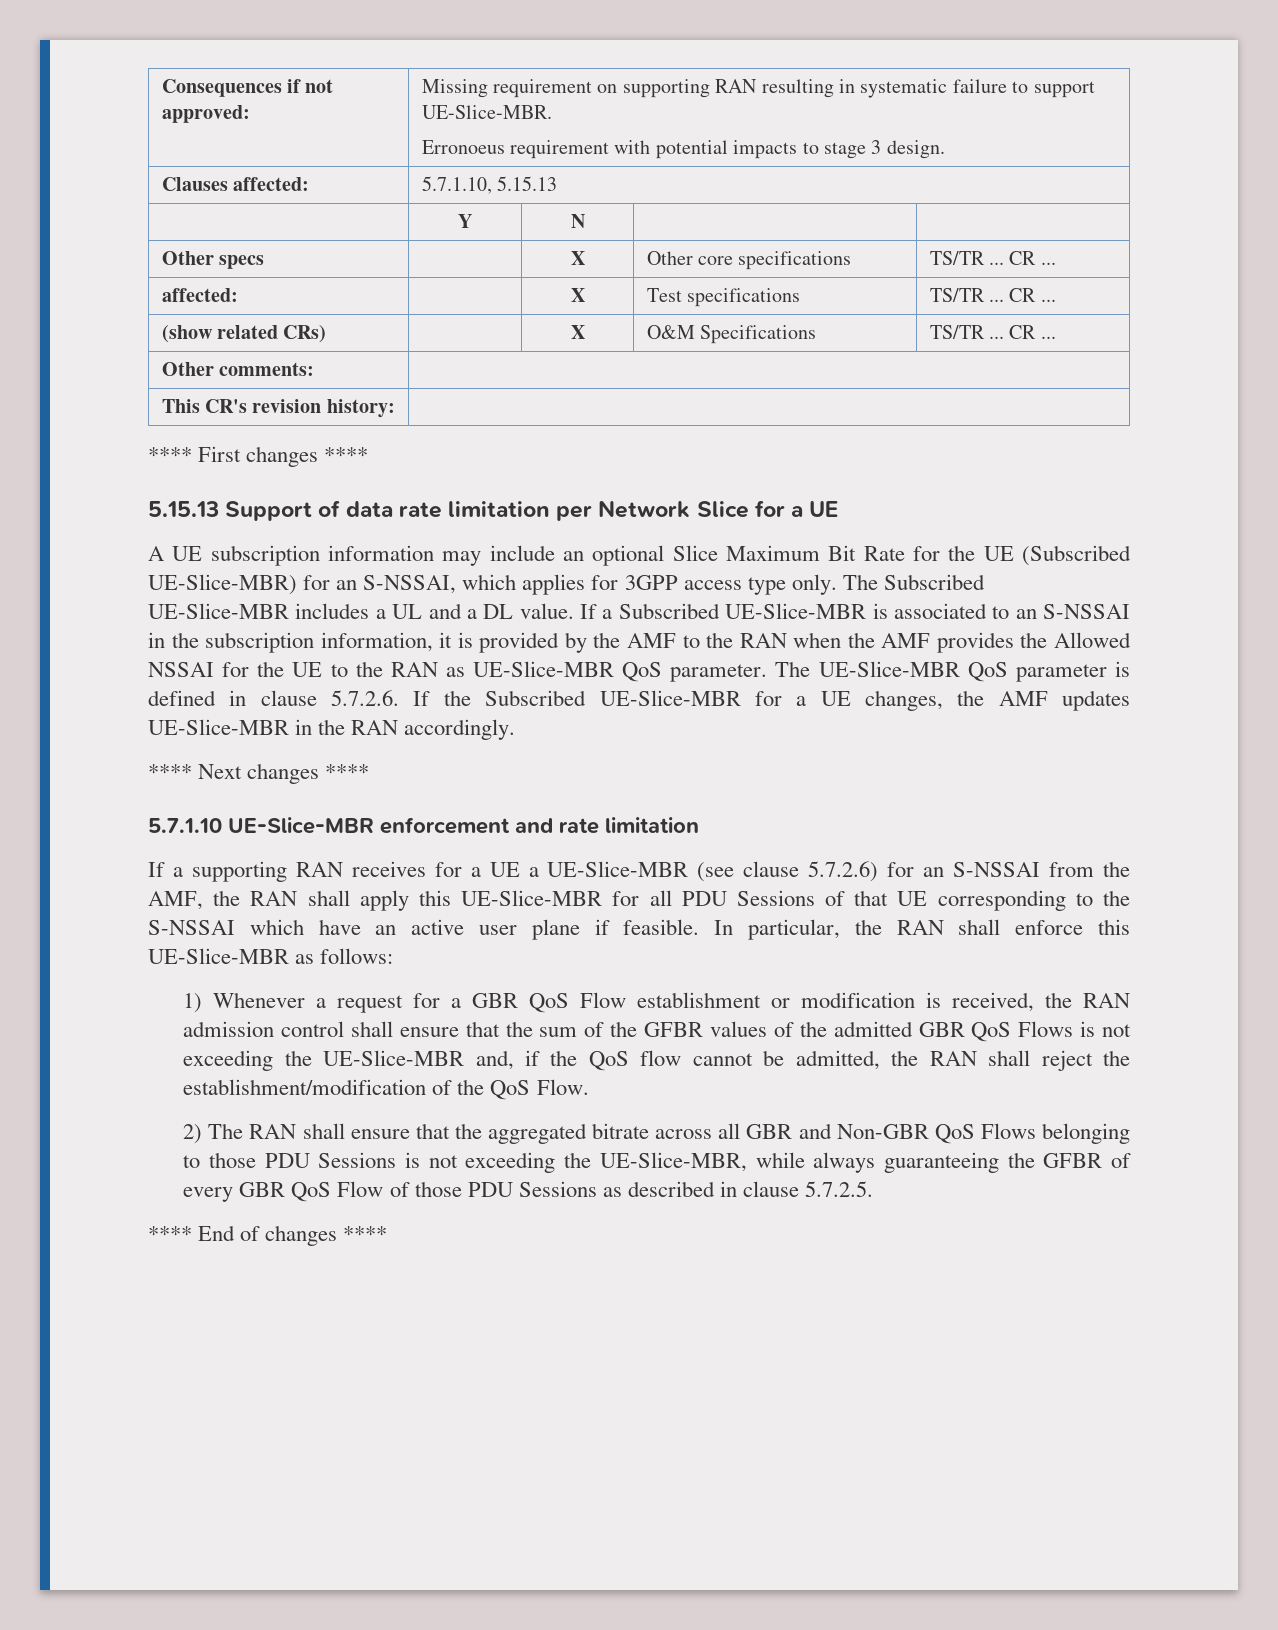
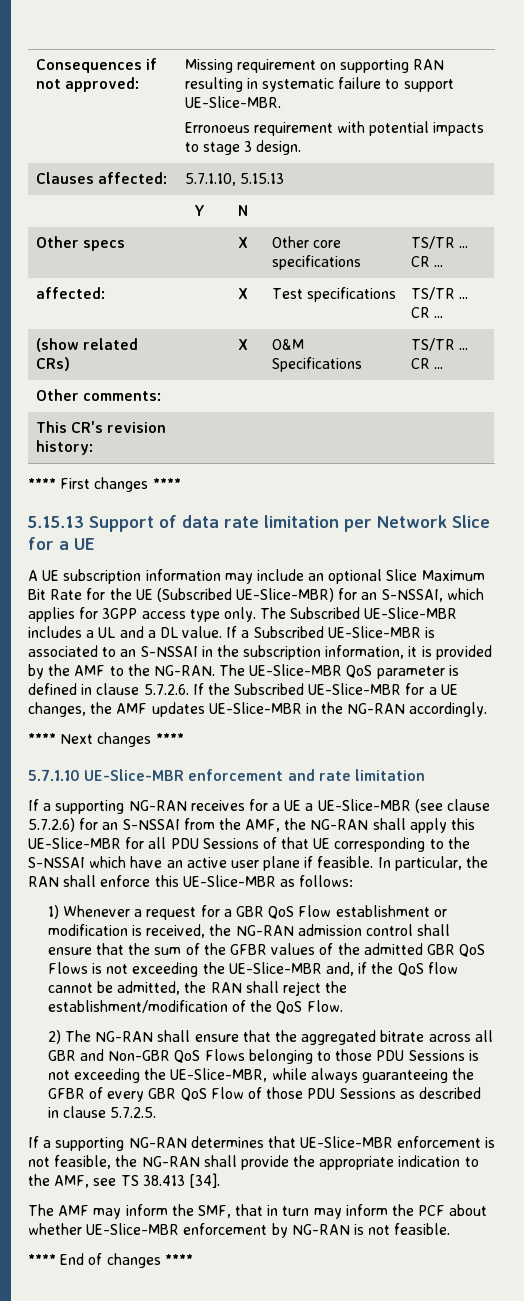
[739,632,1131,653] [148,661,768,682] RAN when the AMF provides the Allowed NSSAI for the UE to the RAN as UE-Slice-MBR QoS parameter. -> [153,665,215,676] NG-RAN.
[351,720,399,735] RAN -> [347,703,406,714] NG-RAN
[295,862,343,877] RAN -> [128,800,187,811] NG-RAN
[250,891,298,906] RAN -> [310,819,369,830] NG-RAN
[1083,993,1130,1008] RAN -> [235,925,294,936] NG-RAN
[249,1124,297,1139] RAN -> [95,1031,154,1042] NG-RAN
(874, 1189) none -> [28,1136,496,1151] [28,1155,479,1170] [28,1173,220,1188] [28,1204,488,1219] [28,1223,451,1238] // If a supporting NG-RAN determines that UE-Slice-MBR enforcement is not feasible, the NG-RAN shall provide the appropriate indication to the AMF, see TS 38.413 [34]. // The AMF may inform the SMF, that in turn may inform the PCF about whether UE-Slice-MBR enforcement by NG-RAN is not feasible.

